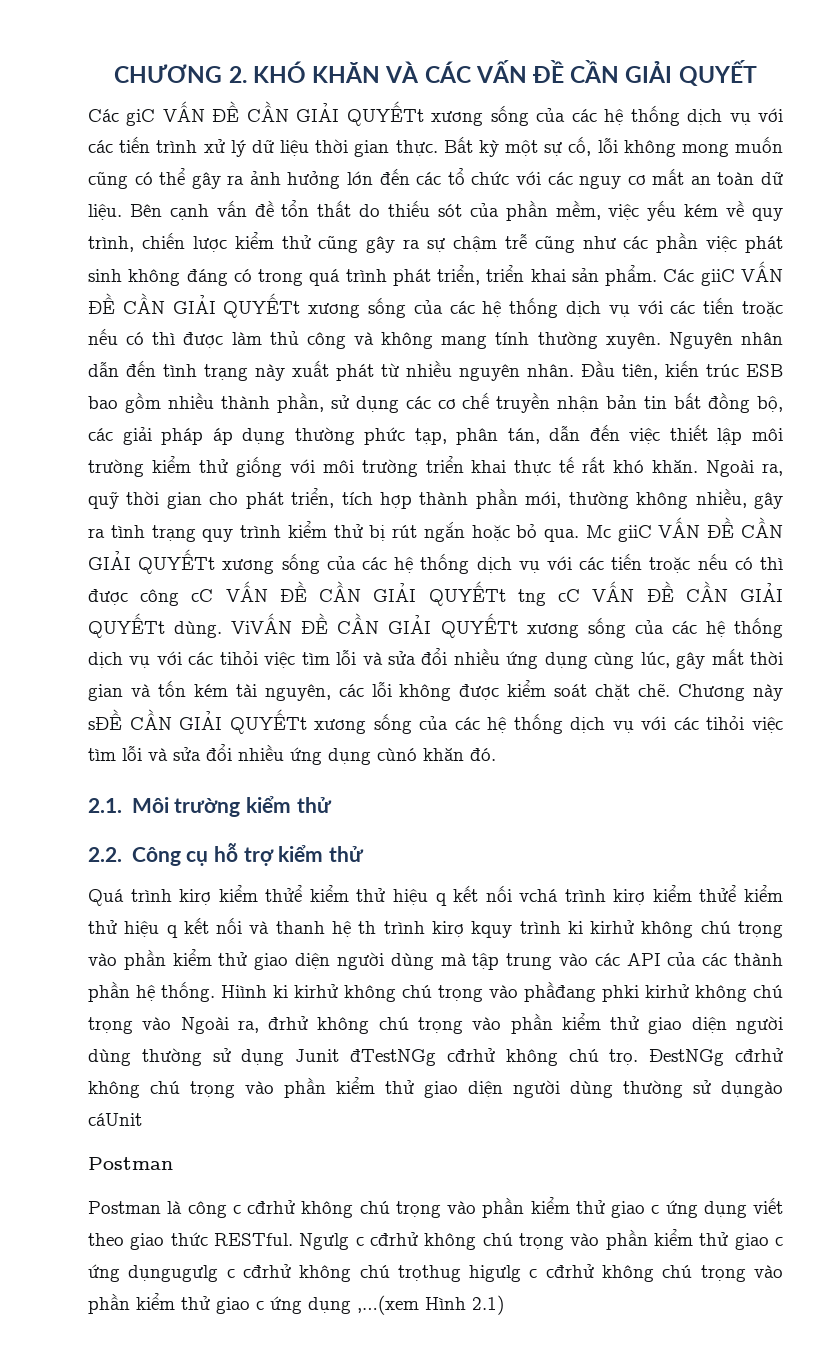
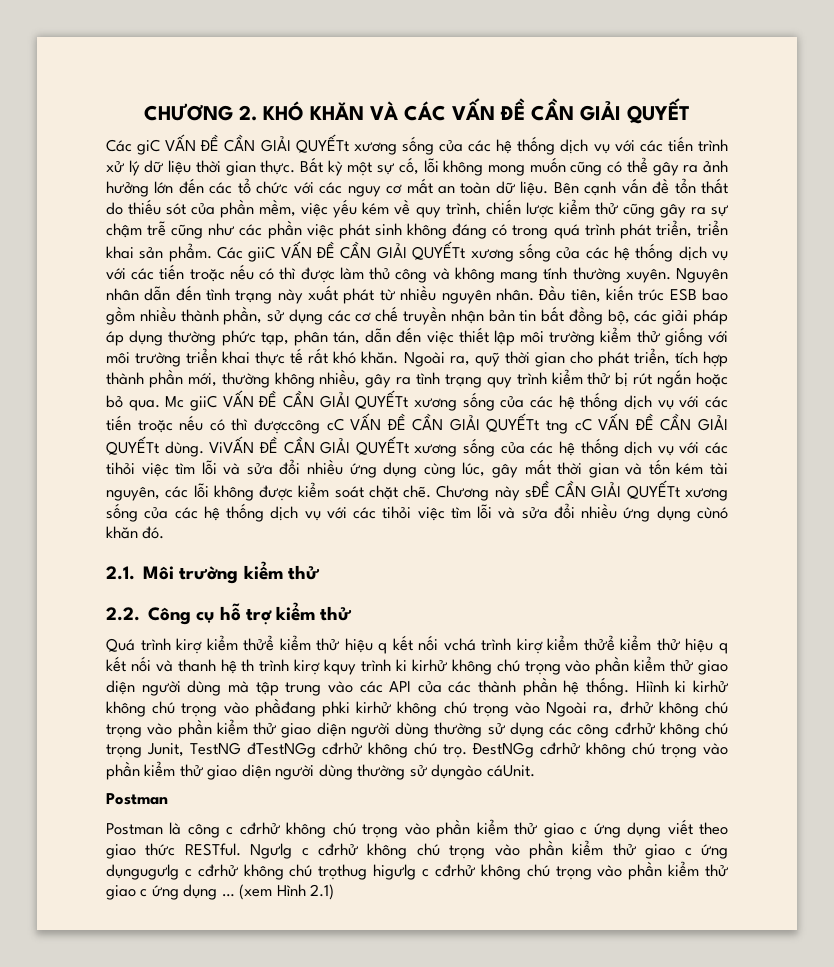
[88,589,180,606] được công -> [253,418,320,434] đượccông
[295,1049,340,1062] Junit -> [549,722,728,738] [106,742,241,758] các công cđrhử không chú trọng Junit, TestNG
[88,1113,142,1126] cáUnit -> [486,765,535,777] cáUnit.
[357,1295,419,1315] ,…(xem -> [221,884,273,900] … (xem

